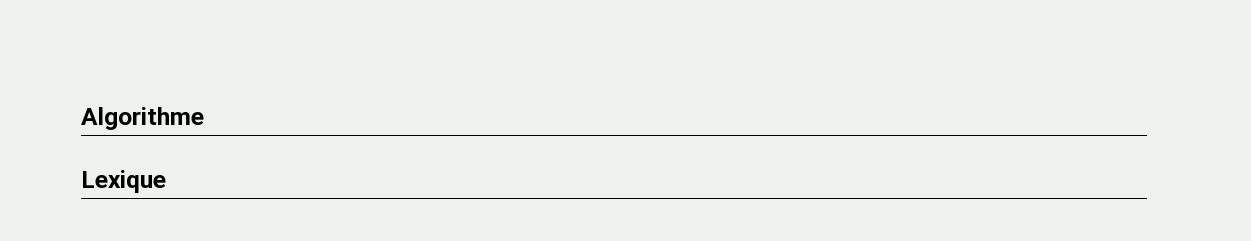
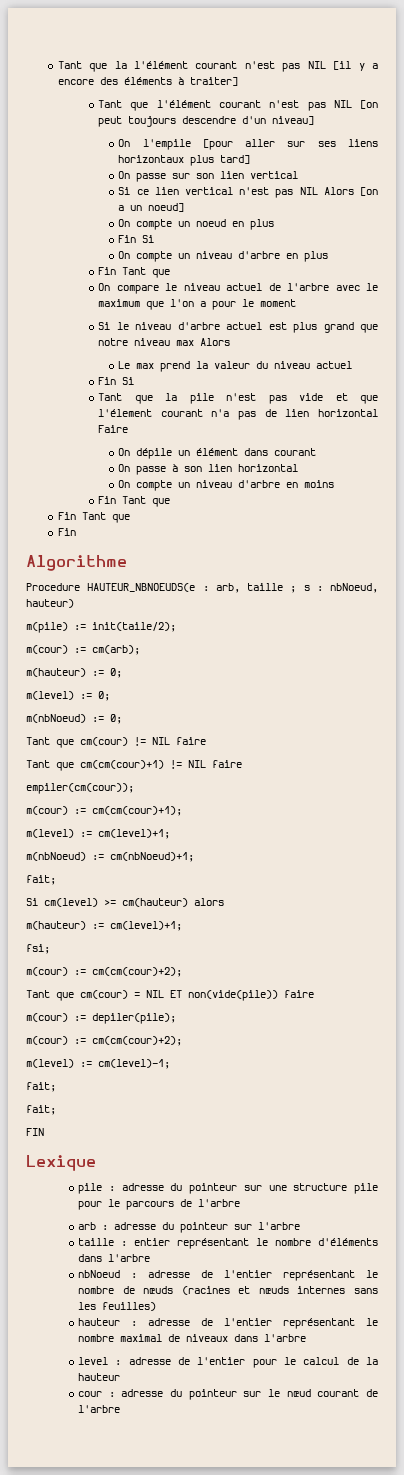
[81,107,204,130] [81,170,166,193] Algorithme // Lexique -> [57,61,378,72] [57,77,238,86] [98,100,378,111] [98,116,315,127] [118,139,379,150] [118,155,251,166] [118,171,299,182] [118,187,379,198] [118,203,185,212] [118,219,275,230] [118,235,155,243] [118,251,329,262] [98,267,171,278] [98,283,378,294] [98,299,297,310] [98,322,378,333] [98,338,231,346] [118,361,353,372] [98,377,135,385] [98,393,378,404] [98,409,378,420] [98,425,129,433] [118,448,317,459] [118,464,299,475] [118,480,335,491] [98,496,171,507] [57,512,130,523] [57,528,76,536] [26,555,127,571] [26,583,378,593] [26,599,74,608] [26,622,176,633] [26,645,140,655] [26,668,122,678] [26,691,110,701] [26,714,122,724] [26,737,206,748] [26,760,242,771] [26,783,134,794] [26,806,182,816] [26,829,170,839] [26,852,194,862] [26,875,56,885] [26,898,224,907] [26,921,182,931] [26,944,50,954] [26,967,182,977] [26,990,314,1001] [26,1013,176,1024] [26,1036,182,1046] [26,1059,170,1069] [26,1082,56,1092] [26,1105,56,1115] [26,1128,44,1136] [26,1155,96,1171] [78,1183,378,1194] [78,1199,241,1210] [78,1222,301,1233] [78,1238,379,1249] [78,1254,151,1262] [78,1270,378,1281] [78,1286,379,1295] [78,1302,157,1311] [78,1318,378,1329] [78,1334,307,1342] [78,1357,379,1368] [78,1373,121,1381] [78,1389,378,1400] [78,1405,121,1413] Tant que la l'élément courant n'est pas NIL [il y a encore des éléments à traiter] // Tant que l'élément courant n'est pas NIL [on peut toujours descendre d'un niveau] // On l'empile [pour aller sur ses liens horizontaux plus tard] // On passe sur son lien vertical // Si ce lien vertical n'est pas NIL Alors [on a un noeud] // On compte un noeud en plus // Fin Si // On compte un niveau d'arbre en plus // Fin Tant que // On compare le niveau actuel de l'arbre avec le maximum que l'on a pour le moment // Si le niveau d'arbre actuel est plus grand que notre niveau max Alors // Le max prend la valeur du niveau actuel // Fin Si // Tant que la pile n'est pas vide et que l'élement courant n'a pas de lien horizontal Faire // On dépile un élément dans courant // On passe à son lien horizontal // On compte un niveau d'arbre en moins // Fin Tant que // Fin Tant que // Fin // Algorithme // Procedure HAUTEUR_NBNOEUDS(e : arb, taille ; s : nbNoeud, hauteur) // m(pile) := init(taile/2); // m(cour) := cm(arb); // m(hauteur) := 0; // m(level) := 0; // m(nbNoeud) := 0; // Tant que cm(cour) != NIL faire // Tant que cm(cm(cour)+1) != NIL faire // empiler(cm(cour)); // m(cour) := cm(cm(cour)+1); // m(level) := cm(level)+1; // m(nbNoeud) := cm(nbNoeud)+1; // fait; // Si cm(level) >= cm(hauteur) alors // m(hauteur) := cm(level)+1; // fsi; // m(cour) := cm(cm(cour)+2); // Tant que cm(cour) = NIL ET non(vide(pile)) faire // m(cour) := depiler(pile); // m(cour) := cm(cm(cour)+2); // m(level) := cm(level)-1; // fait; // fait; // FIN // Lexique // pile : adresse du pointeur sur une structure pile pour le parcours de l'arbre // arb : adresse du pointeur sur l'arbre // taille : entier représentant le nombre d'éléments dans l'arbre // nbNoeud : adresse de l'entier représentant le nombre de nœuds (racines et nœuds internes sans les feuilles) // hauteur : adresse de l'entier représentant le nombre maximal de niveaux dans l'arbre // level : adresse de l'entier pour le calcul de la hauteur // cour : adresse du pointeur sur le nœud courant de l'arbre

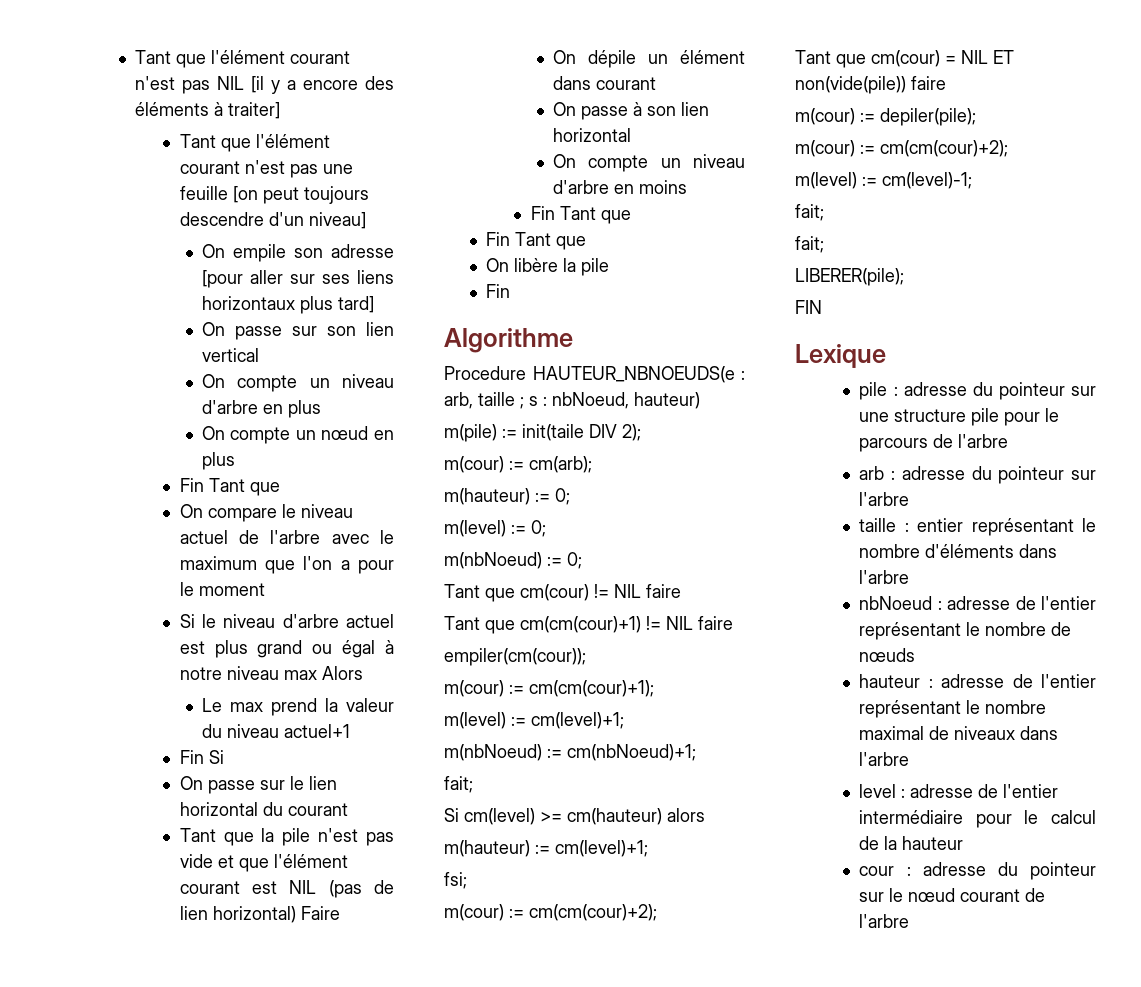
[57,61,127,72] Tant que la -> [135,50,207,68] Tant que
[333,100,352,108] NIL -> [322,164,353,174] [179,186,228,200] une feuille
[142,139,191,150] l'empile -> [232,244,394,262] empile son adresse
[118,187,379,198] [118,203,185,212] [118,219,275,230] [118,235,155,243] // Si ce lien vertical n'est pas NIL Alors [on a un noeud] // On compte un noeud en plus // Fin Si -> (259, 355) none
(329, 256) none -> [201,426,395,444] [201,452,235,470] // On compte un nœud en plus
[360,324,378,333] que -> [312,640,394,658] ou égal à
[316,361,353,369] [98,377,135,385] actuel // Fin Si -> [283,724,350,738] [179,750,224,764] [179,776,337,794] [179,802,348,816] actuel+1 // Fin Si // On passe sur le lien horizontal du courant
[98,409,257,420] l'élement courant n'a pas -> [273,854,348,868] [179,880,362,898] l'élément courant est NIL (pas
[318,409,378,417] horizontal -> [212,906,296,923] horizontal)
(130, 518) none -> [486,258,610,276] // On libère la pile
[92,622,176,632] init(taile/2); -> [522,424,641,441] init(taile DIV 2);
(56, 1110) none -> [795,268,904,286] // LIBERER(pile);
[181,1286,379,1295] [78,1302,157,1311] (racines et nœuds internes sans les feuilles) -> (916, 655) none
(246, 1361) none -> [859,810,964,824] intermédiaire

